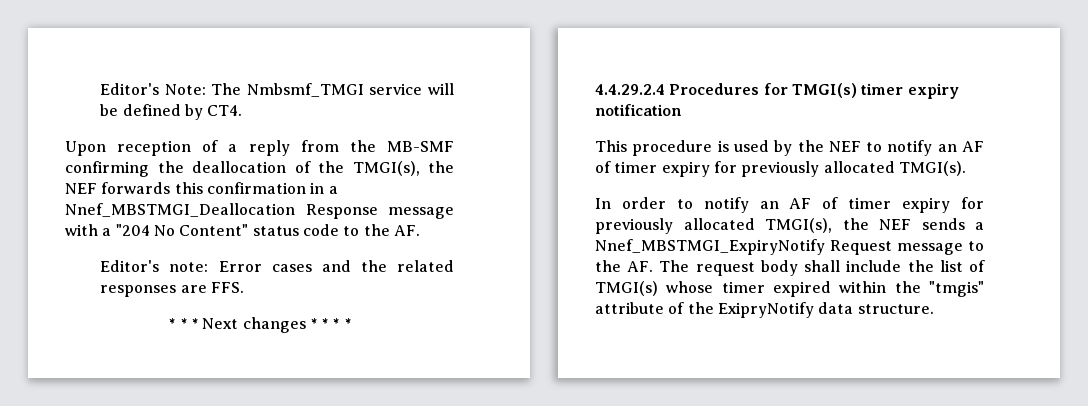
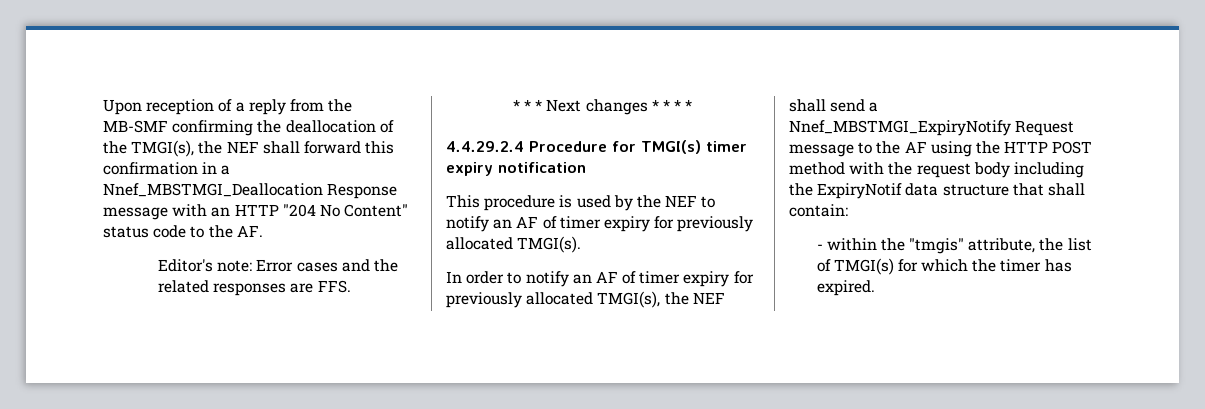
[100,83,454,97] [100,104,243,120] Editor's Note: The Nmbsmf_TMGI service will be defined by CT4. // -> (103, 107) none
[101,182,171,194] forwards -> [262,141,361,154] shall forward
[102,228,112,236] a -> [211,204,279,217] an HTTP
[669,83,760,95] Procedures -> [529,141,607,152] Procedure
[921,218,965,230] sends -> [789,99,866,112] shall send
[627,260,985,276] [595,281,984,297] [595,302,934,318] AF. The request body shall include the list of TMGI(s) whose timer expired within the "tmgis" attribute of the ExipryNotify data structure. -> [904,141,1093,157] [789,162,1084,178] [789,183,1085,199] [789,204,848,217] [816,238,1092,254] [816,258,1072,275] [816,280,875,296] AF using the HTTP POST method with the request body including the ExpiryNotif data structure that shall contain: // - within the "tmgis" attribute, the list of TMGI(s) for which the timer has expired.

